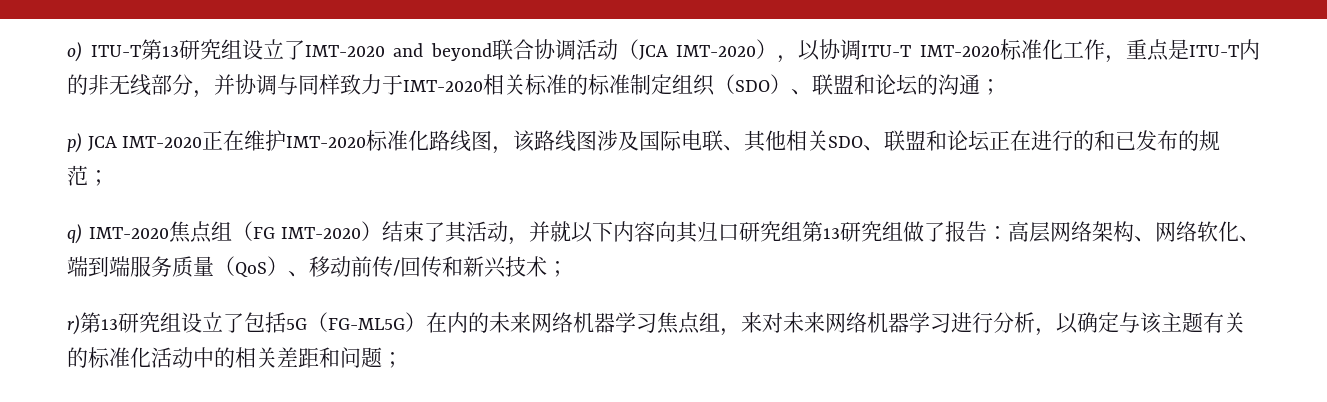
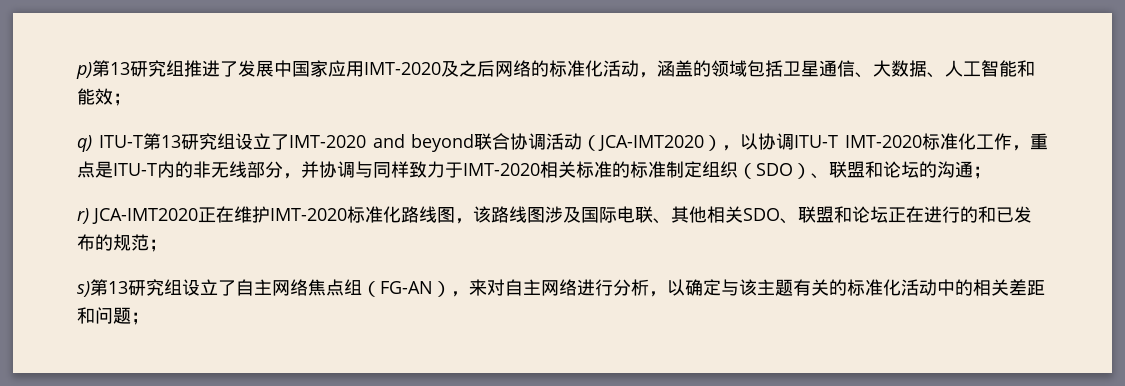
[67,42,82,62] o) -> [76,60,1035,79] [77,88,131,106] [77,135,92,152] p)第13研究组推进了发展中国家应用IMT-2020及之后网络的标准化活动，涵盖的领域包括卫星通信、大数据、人工智能和能效； // q)
[638,45,757,60] JCA IMT-2020 -> [598,135,705,151] JCA-IMT2020
[67,133,203,153] p) JCA IMT-2020 -> [77,208,198,224] r) JCA-IMT2020
[67,221,1260,245] [67,256,568,278] [67,312,951,336] q) IMT-2020焦点组（FG IMT-2020）结束了其活动，并就以下内容向其归口研究组第13研究组做了报告：高层网络架构、网络软化、端到端服务质量（QoS）、移动前传/回传和新兴技术； // r)第13研究组设立了包括5G（FG-ML5G）在内的未来网络机器学习焦点组，来对未来网络机器学习 -> [77,279,577,297] s)第13研究组设立了自主网络焦点组（FG-AN），来对自主网络

